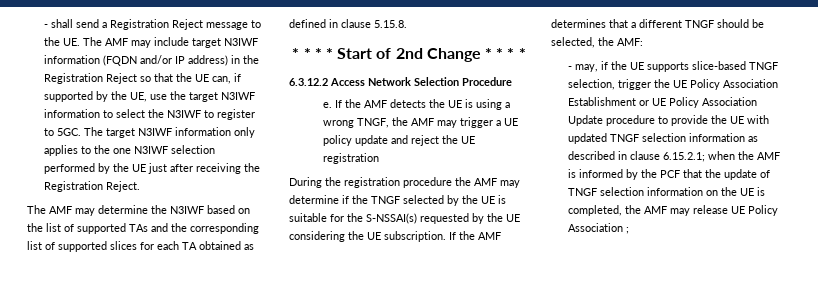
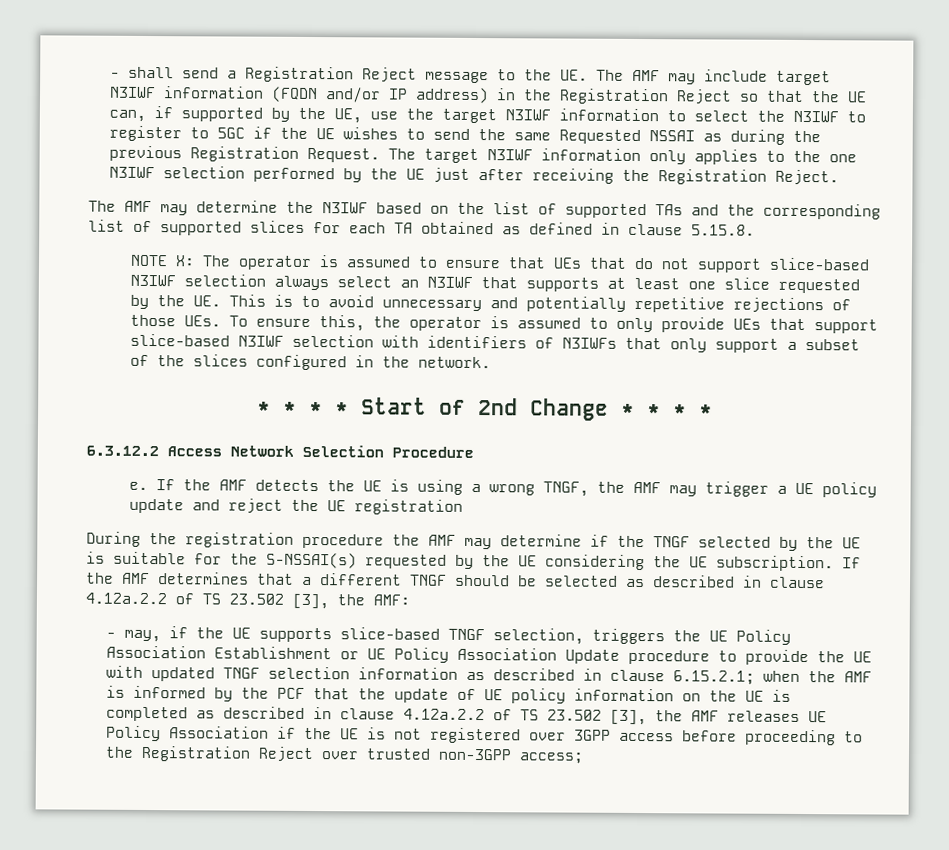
[57,128,82,136] 5GC. -> [217,126,822,145] [109,145,381,163] 5GC if the UE wishes to send the same Requested NSSAI as during the previous Registration Request.
(407, 24) none -> [129,254,870,273] [129,274,860,294] [129,294,851,314] [129,314,878,334] [129,333,860,353] [129,354,491,371] // NOTE X: The operator is assumed to ensure that UEs that do not support slice-based N3IWF selection always select an N3IWF that supports at least one slice requested by the UE. This is to avoid unnecessary and potentially repetitive rejections of those UEs. To ensure this, the operator is assumed to only provide UEs that support slice-based N3IWF selection with identifiers of N3IWFs that only support a subset of the slices configured in the network.
[551,37,595,48] selected, -> [545,575,825,589] [85,592,329,610] selected as described in clause 4.12a.2.2 of TS 23.502 [3],
[618,79,652,90] trigger -> [592,628,666,645] triggers
[568,187,645,196] TNGF selection -> [484,688,567,704] UE policy
[568,205,779,216] [568,223,630,234] completed, the AMF may release UE Policy Association ; -> [106,706,828,726] [106,725,864,746] [105,745,585,764] completed as described in clause 4.12a.2.2 of TS 23.502 [3], the AMF releases UE Policy Association if the UE is not registered over 3GPP access before proceeding to the Registration Reject over trusted non-3GPP access;

